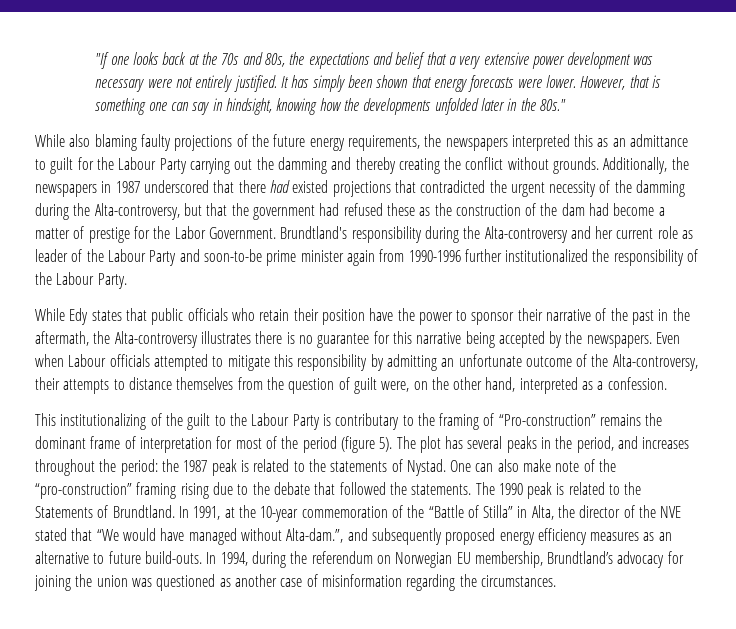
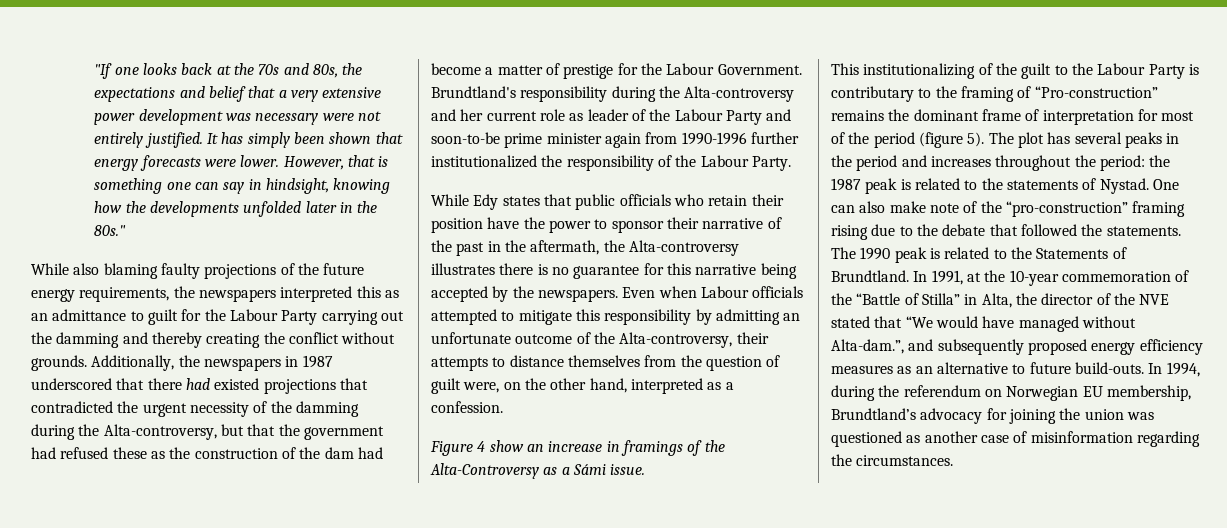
[174,226,206,239] Labor -> [666,63,715,75] Labour
(667, 383) none -> [430,440,725,456] [430,463,646,479] // Figure 4 show an increase in framings of the Alta-Controversy as a Sámi issue.
[576,436,614,453] period, -> [856,155,898,171] period

